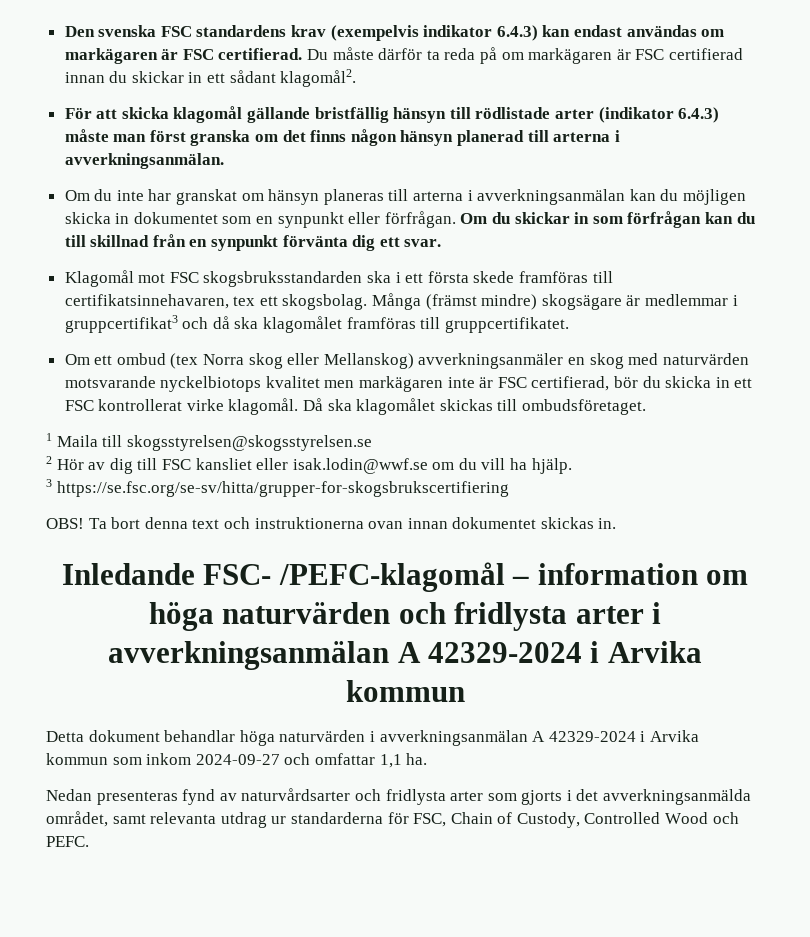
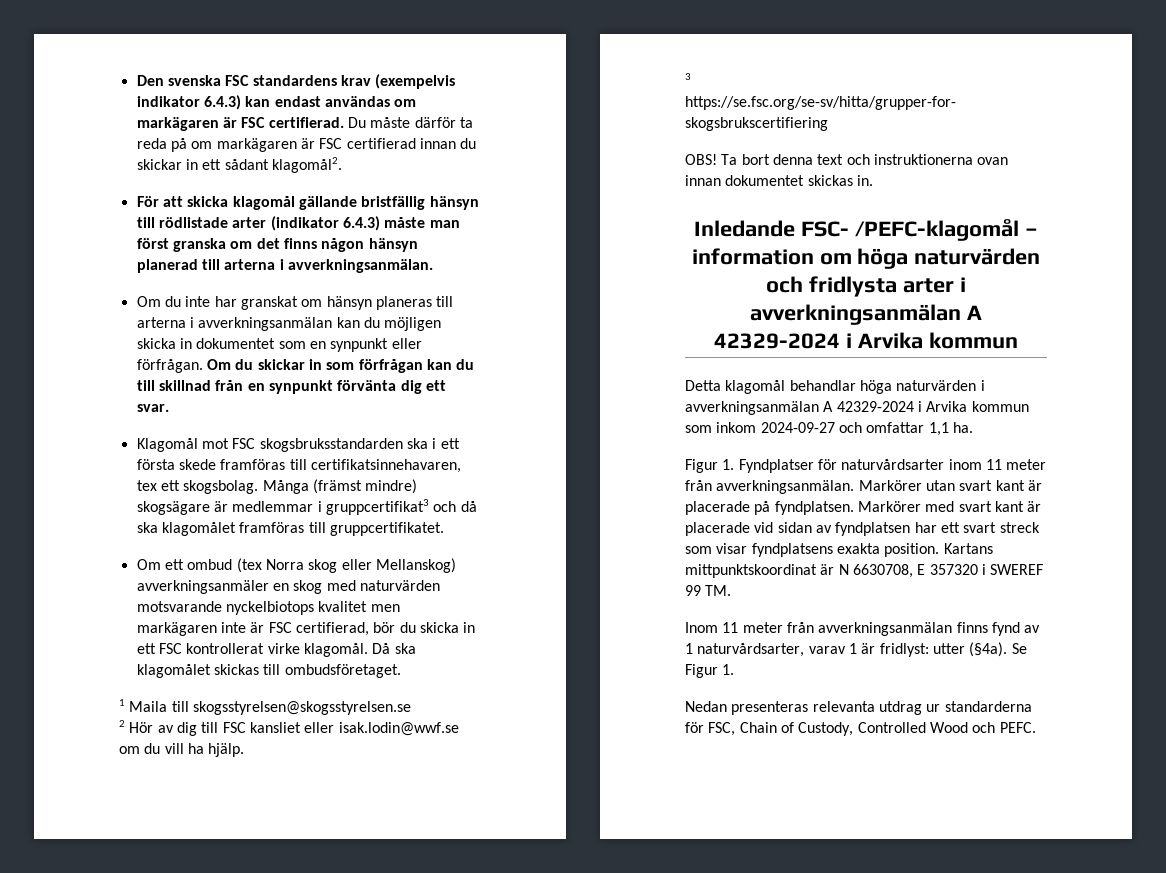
[88,730,160,742] dokument -> [725,380,786,394] klagomål
[46,788,752,805] [46,811,146,827] Nedan presenteras fynd av naturvårdsarter och fridlysta arter som gjorts i det avverkningsanmälda området, samt -> [685,459,1047,473] [685,480,1042,494] [685,501,1042,515] [685,522,1040,536] [685,543,993,557] [685,564,1044,578] [685,585,732,596] [685,622,1041,636] [685,642,1027,657] [685,664,735,678] [685,701,809,715] Figur 1. Fyndplatser för naturvårdsarter inom 11 meter från avverkningsanmälan. Markörer utan svart kant är placerade på fyndplatsen. Markörer med svart kant är placerade vid sidan av fyndplatsen har ett svart streck som visar fyndplatsens exakta position. Kartans mittpunktskoordinat är N 6630708, E 357320 i SWEREF 99 TM. // Inom 11 meter från avverkningsanmälan finns fynd av 1 naturvårdsarter, varav 1 är fridlyst: utter (§4a). Se Figur 1. // Nedan presenteras

